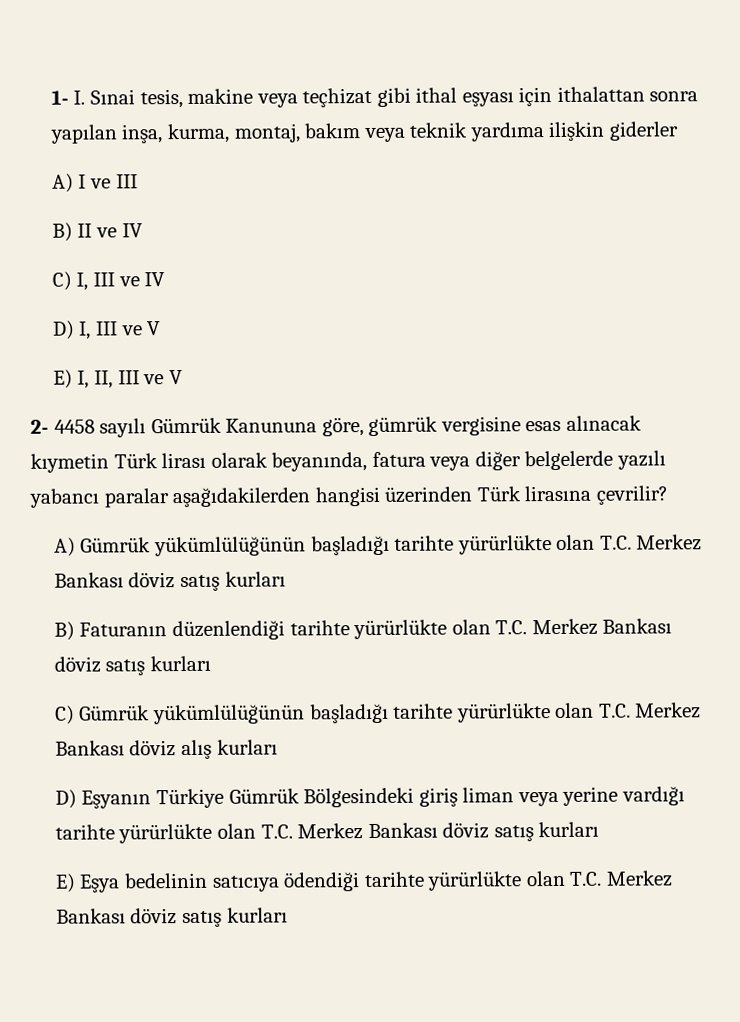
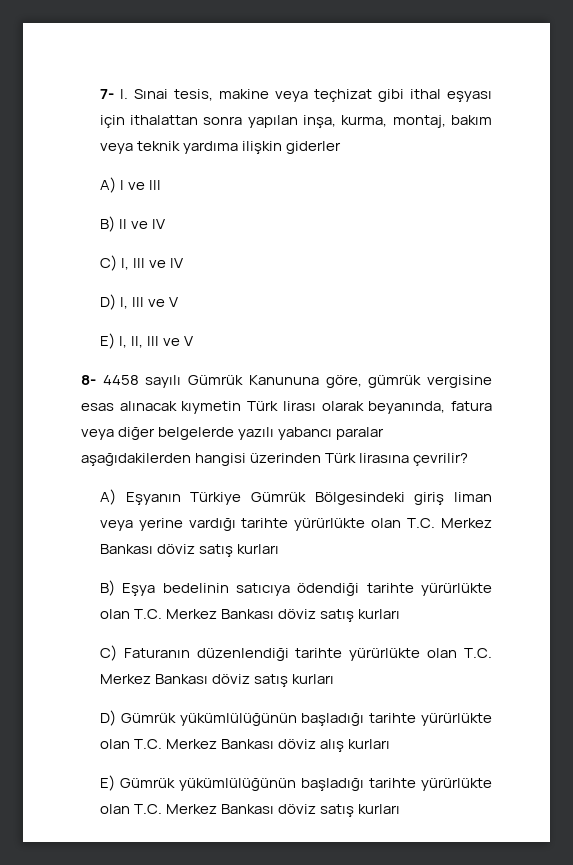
[50,90,69,105] 1- -> [99,89,114,99] 7-
[30,419,49,434] 2- -> [81,375,96,385] 8-
[80,534,703,557] [53,571,286,592] [53,618,673,641] [53,655,211,676] [54,702,702,725] [54,739,278,760] [54,789,77,809] Gümrük yükümlülüğünün başladığı tarihte yürürlükte olan T.C. Merkez Bankası döviz satış kurları // B) Faturanın düzenlendiği tarihte yürürlükte olan T.C. Merkez Bankası döviz satış kurları // C) Gümrük yükümlülüğünün başladığı tarihte yürürlükte olan T.C. Merkez Bankası döviz alış kurları // D) -> (116, 497) none
[54,873,76,893] E) -> [99,580,115,596] B)
(288, 915) none -> [99,645,493,661] [99,674,335,687] [99,710,492,726] [99,739,391,752] [99,775,493,791] [99,804,401,817] // C) Faturanın düzenlendiği tarihte yürürlükte olan T.C. Merkez Bankası döviz satış kurları // D) Gümrük yükümlülüğünün başladığı tarihte yürürlükte olan T.C. Merkez Bankası döviz alış kurları // E) Gümrük yükümlülüğünün başladığı tarihte yürürlükte olan T.C. Merkez Bankası döviz satış kurları

